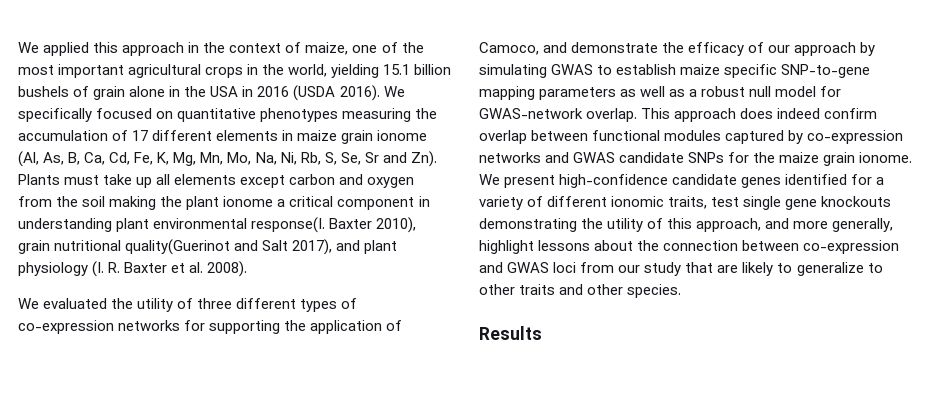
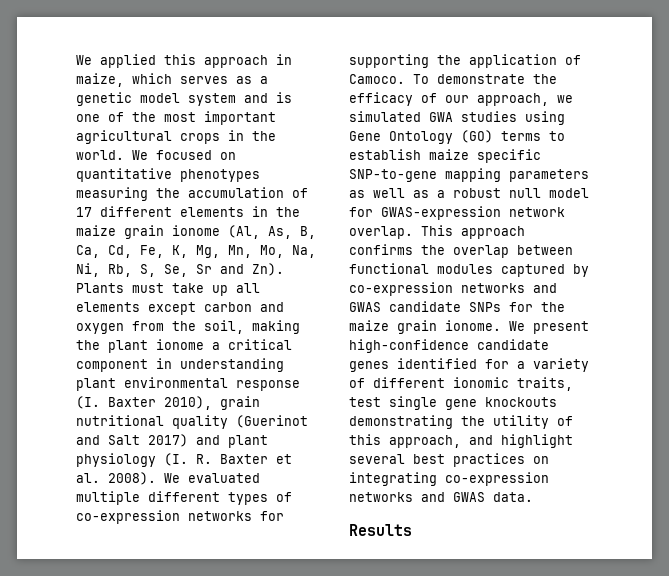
[203,42,349,55] the context of maize, -> [76,73,268,87] [76,92,292,106] maize, which serves as a genetic model system and is
[288,64,452,78] [18,85,405,101] [18,108,92,122] world, yielding 15.1 billion bushels of grain alone in the USA in 2016 (USDA 2016). We specifically -> [76,150,148,160] world. We
(294, 135) none -> [276,207,300,217] the
[82,196,106,207] soil -> [204,320,244,334] soil,
[251,217,326,233] response(I. -> [236,380,300,391] [76,396,100,409] response (I.
[125,239,231,255] quality(Guerinot -> [172,415,308,429] quality (Guerinot
[292,239,333,255] 2017), -> [148,434,188,447] 2017)
(248, 269) // -> (156, 478) none
[111,298,233,312] the utility of three -> [76,491,140,505] multiple
[479,42,568,55] Camoco, and -> [349,74,429,84] Camoco. To
[794,42,876,56] [479,64,594,78] approach by simulating GWAS -> [477,93,573,106] [349,111,565,125] [349,130,541,144] approach, we simulated GWA studies using Gene Ontology (GO) terms
[479,108,583,119] GWAS-network -> [381,206,565,220] GWAS-expression network
[740,108,878,119] does indeed confirm -> [349,244,445,255] confirms the
[793,218,894,232] [479,240,900,254] [479,262,883,276] [479,284,682,298] more generally, highlight lessons about the connection between co-expression and GWAS loci from our study that are likely to generalize to other traits and other species. -> [501,434,573,448] [349,453,549,467] [349,472,549,486] [349,492,533,502] highlight several best practices on integrating co-expression networks and GWAS data.

